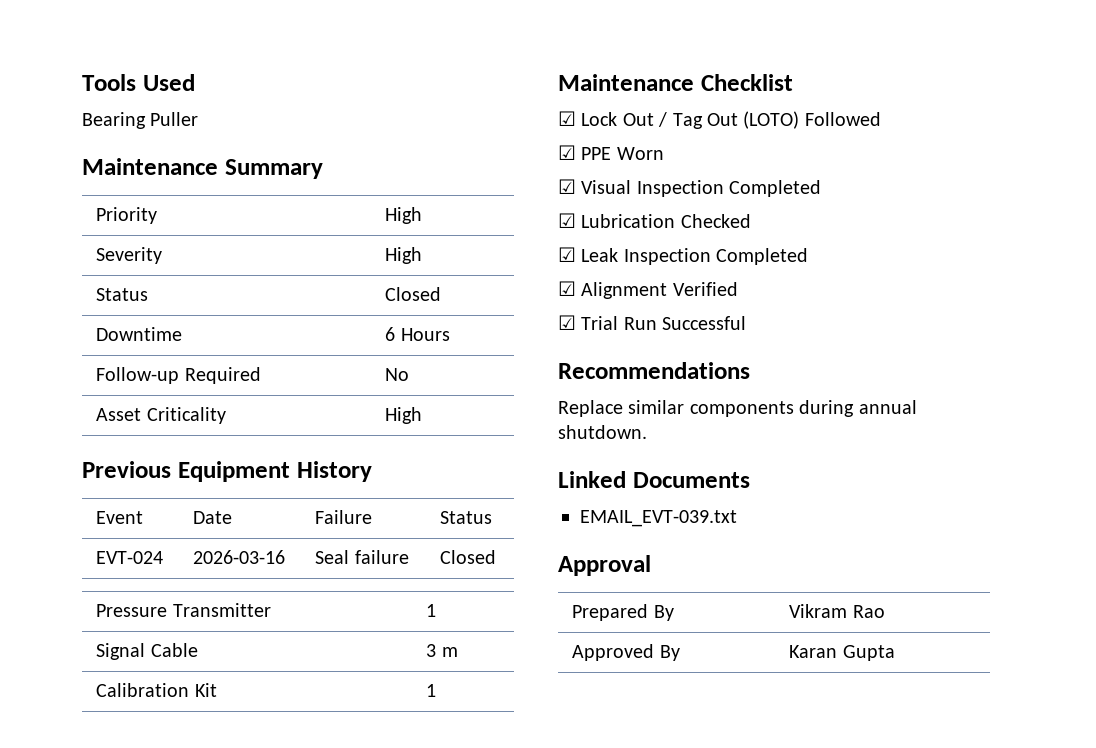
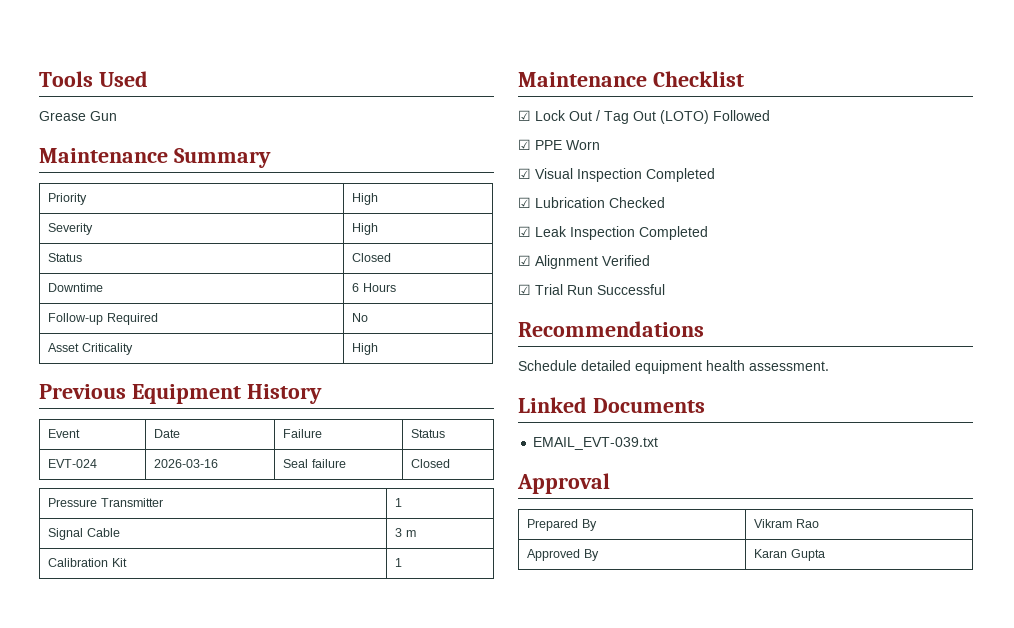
[82,112,199,129] Bearing Puller -> [39,111,117,121] Grease Gun
[558,400,917,417] [558,425,647,439] Replace similar components during annual shutdown. -> [518,360,829,374] Schedule detailed equipment health assessment.

